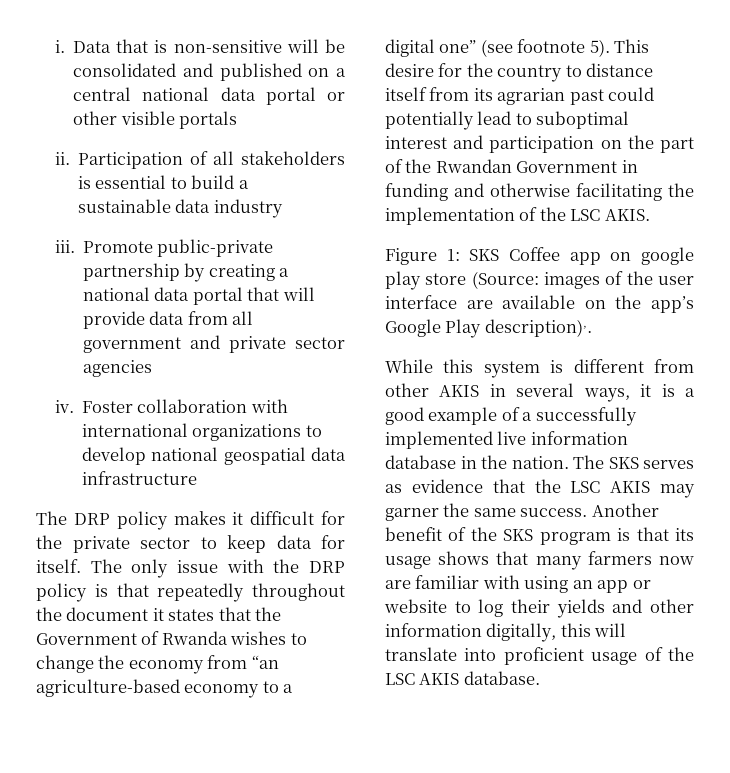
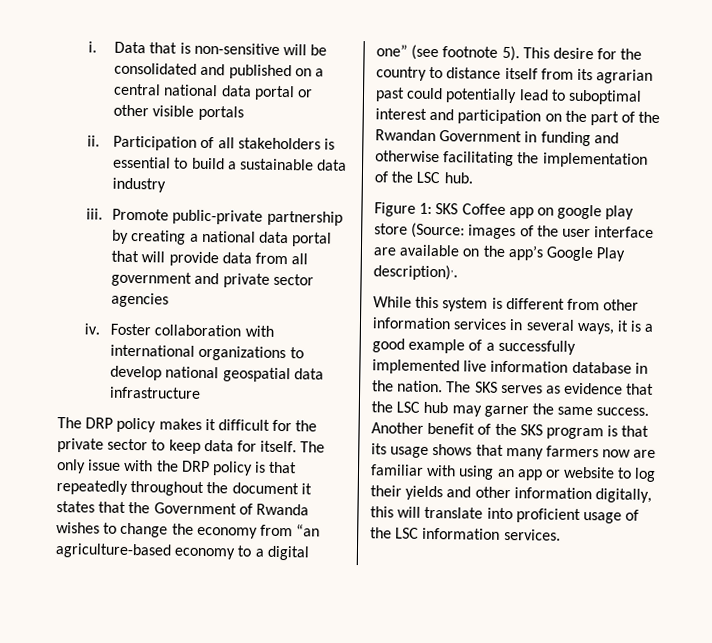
[604,209,650,221] AKIS. -> [443,172,473,184] hub.
[439,385,480,397] AKIS -> [372,317,508,331] information services
[610,481,651,493] AKIS -> [423,401,449,414] hub
[419,671,540,685] AKIS database. -> [422,527,561,541] information services.

